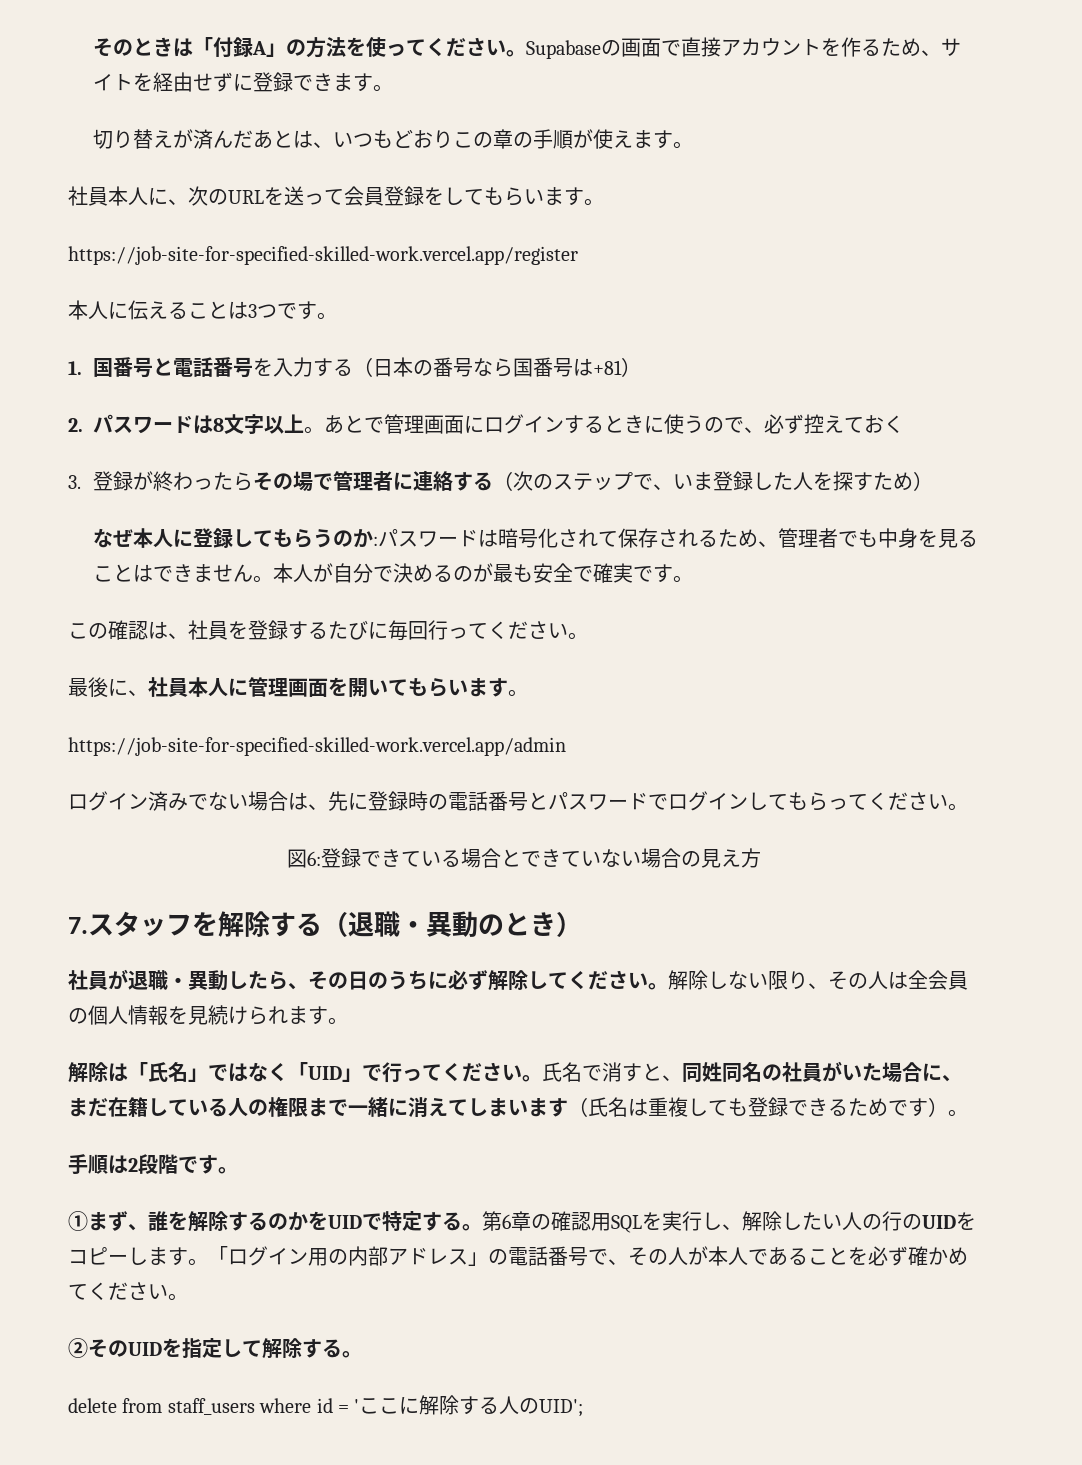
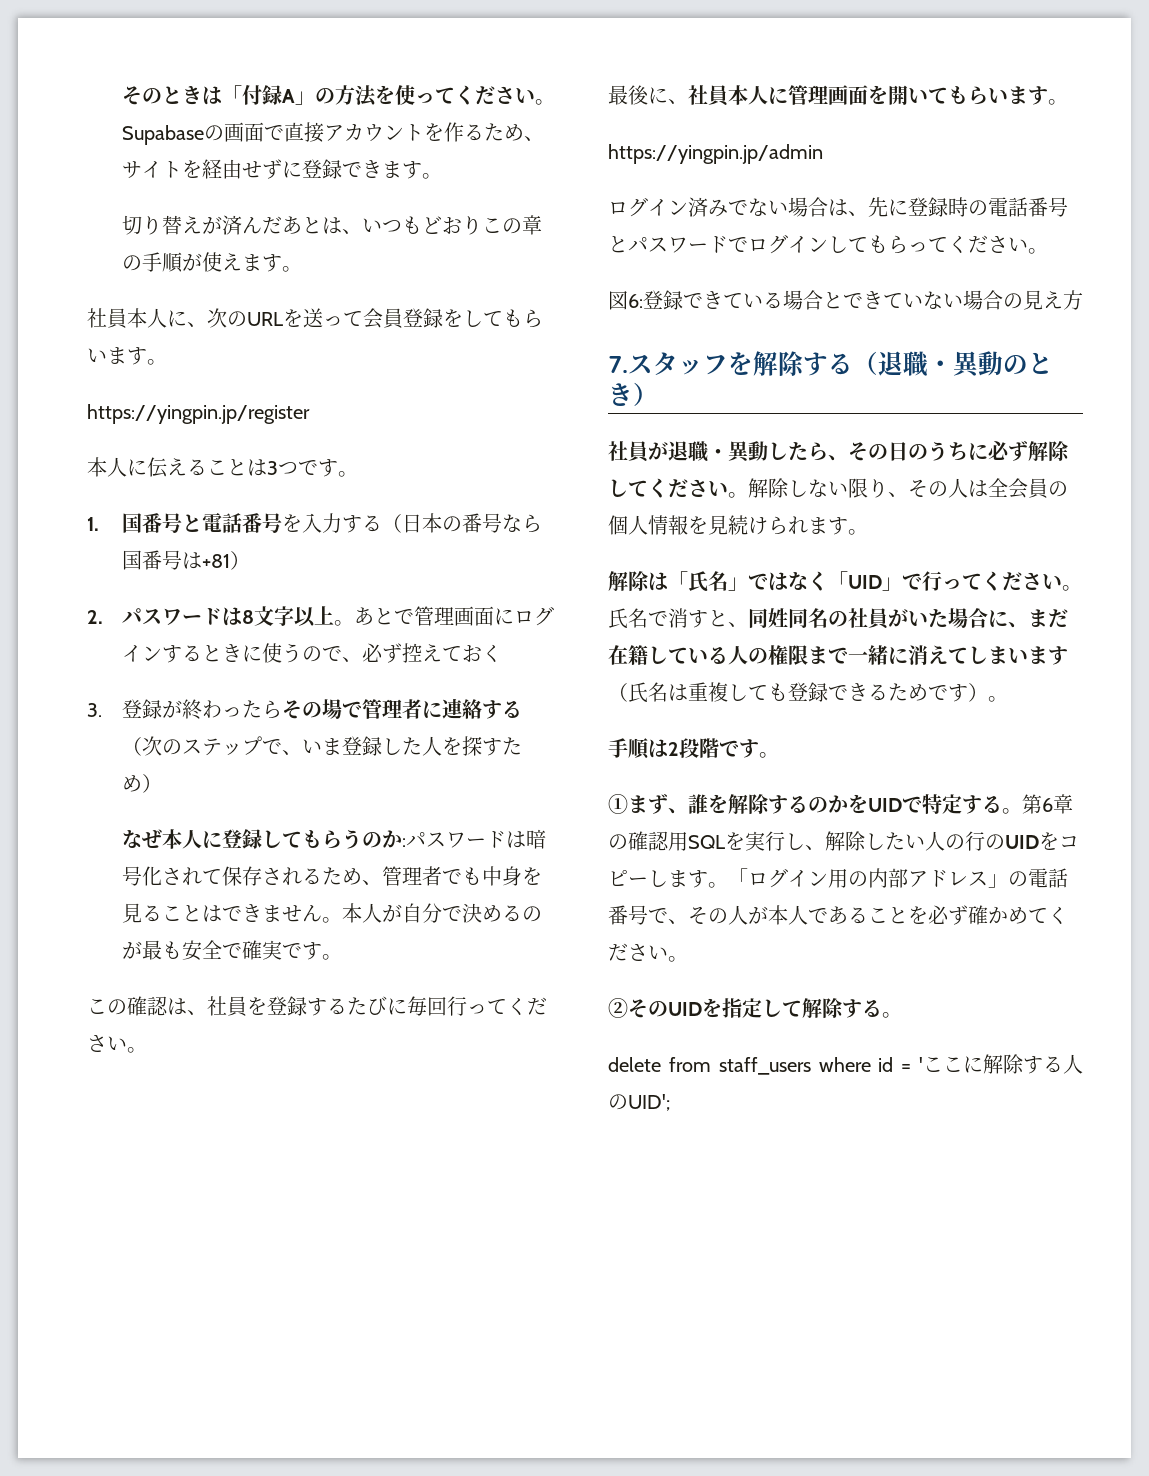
[68,246,578,265] https://job-site-for-specified-skilled-work.vercel.app/register -> [87,404,310,424] https://yingpin.jp/register
[68,737,566,756] https://job-site-for-specified-skilled-work.vercel.app/admin -> [608,144,823,164] https://yingpin.jp/admin

